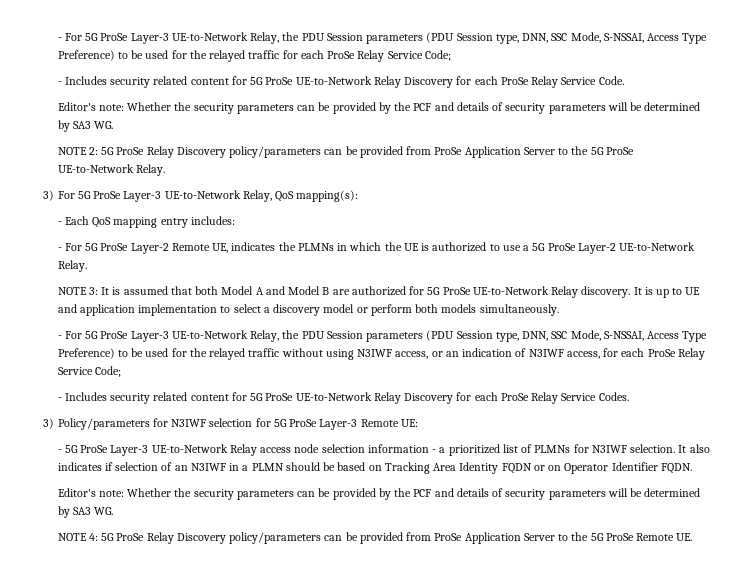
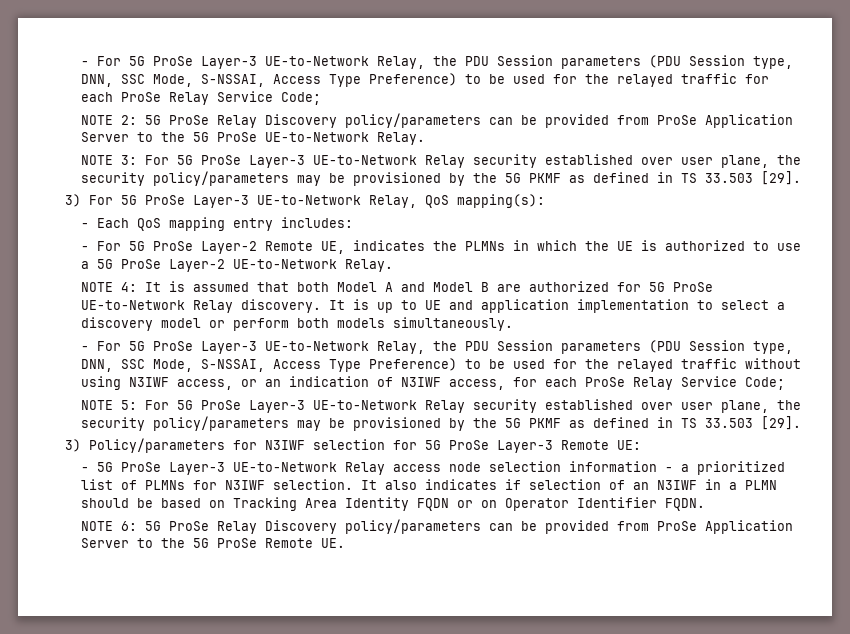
[57,76,624,88] [57,102,701,114] [57,120,114,132] // - Includes security related content for 5G ProSe UE-to-Network Relay Discovery for each ProSe Relay Service Code. // Editor's note: Whether the security parameters can be provided by the PCF and details of security parameters will be determined by SA3 WG. -> (322, 98) none
(165, 170) none -> [81,154,802,168] [81,171,802,186] // NOTE 3: For 5G ProSe Layer-3 UE-to-Network Relay security established over user plane, the security policy/parameters may be provisioned by the 5G PKMF as defined in TS 33.503 [29].
[88,287,98,295] 3: -> [121,282,138,292] 4:
[57,392,629,404] - Includes security related content for 5G ProSe UE-to-Network Relay Discovery for each ProSe Relay Service Codes. -> [81,399,802,413] [81,416,802,431] NOTE 5: For 5G ProSe Layer-3 UE-to-Network Relay security established over user plane, the security policy/parameters may be provisioned by the 5G PKMF as defined in TS 33.503 [29].
[57,488,701,500] [57,506,114,518] [57,533,98,541] // Editor's note: Whether the security parameters can be provided by the PCF and details of security parameters will be determined by SA3 WG. // NOTE 4: -> [81,521,138,531] // NOTE 6:

